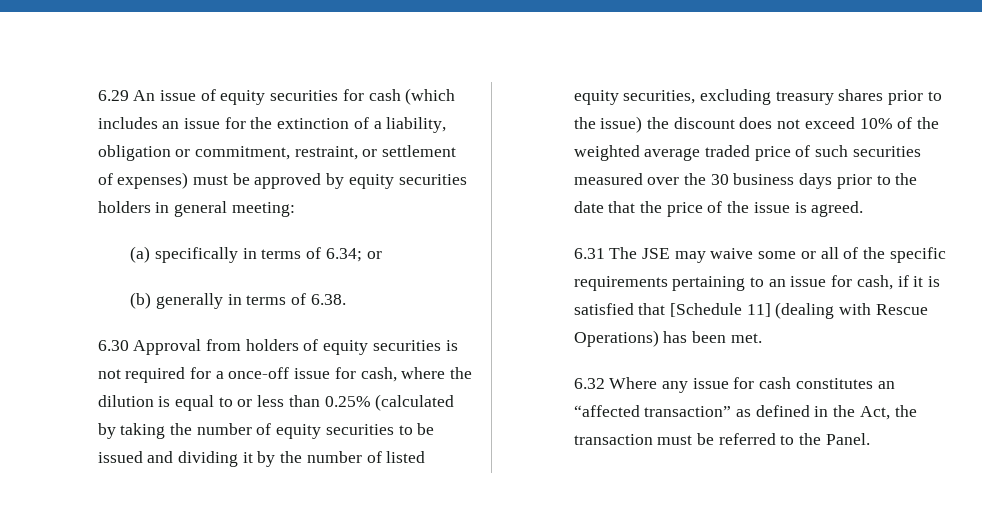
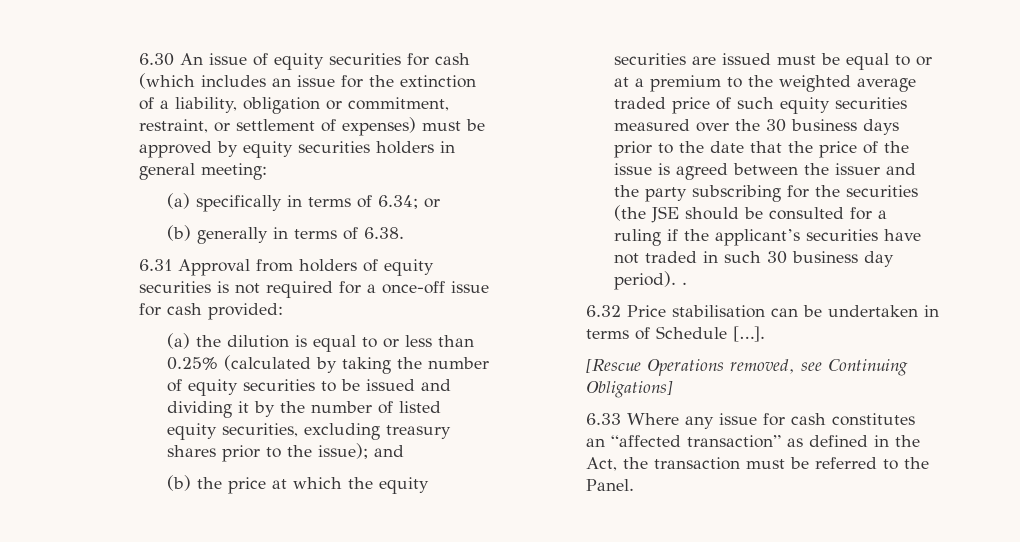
[97,90,129,101] 6.29 -> [138,53,174,66] 6.30
[97,340,129,351] 6.30 -> [138,259,172,271] 6.31
[360,367,446,382] cash, where -> [166,303,283,320] [167,333,191,349] cash provided: // (a)
[600,116,913,133] issue) the discount does not exceed 10% of -> [318,443,405,459] [167,475,430,494] [614,53,933,70] [614,75,743,92] issue); and // (b) the price at which the equity securities are issued must be equal to or at a premium to
(849, 151) none -> [780,97,831,114] equity
[811,201,864,217] [573,247,946,263] [573,275,941,291] [573,302,928,319] [573,330,762,347] [573,378,605,389] agreed. // 6.31 The JSE may waive some or all of the specific requirements pertaining to an issue for cash, if it is satisfied that [Schedule 11] (dealing with Rescue Operations) has been met. // 6.32 -> [676,163,917,180] [614,185,919,202] [614,205,888,223] [614,229,922,246] [614,251,895,267] [614,271,688,290] [585,305,939,318] [585,326,765,342] [585,358,908,376] [585,380,673,398] [585,413,621,425] agreed between the issuer and the party subscribing for the securities (the JSE should be consulted for a ruling if the applicant’s securities have not traded in such 30 business day period). . // 6.32 Price stabilisation can be undertaken in terms of Schedule […]. // [Rescue Operations removed, see Continuing Obligations] // 6.33

